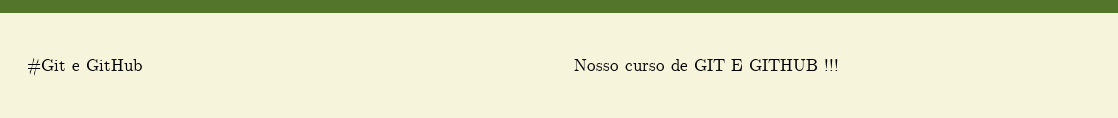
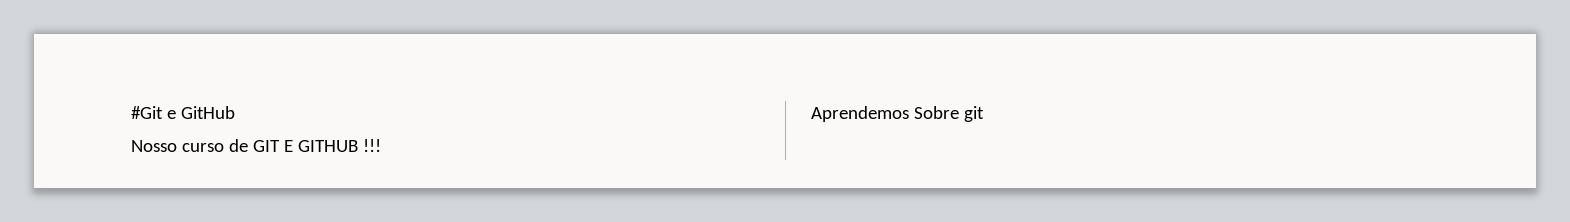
(839, 65) none -> [811,106,984,122] // Aprendemos Sobre git

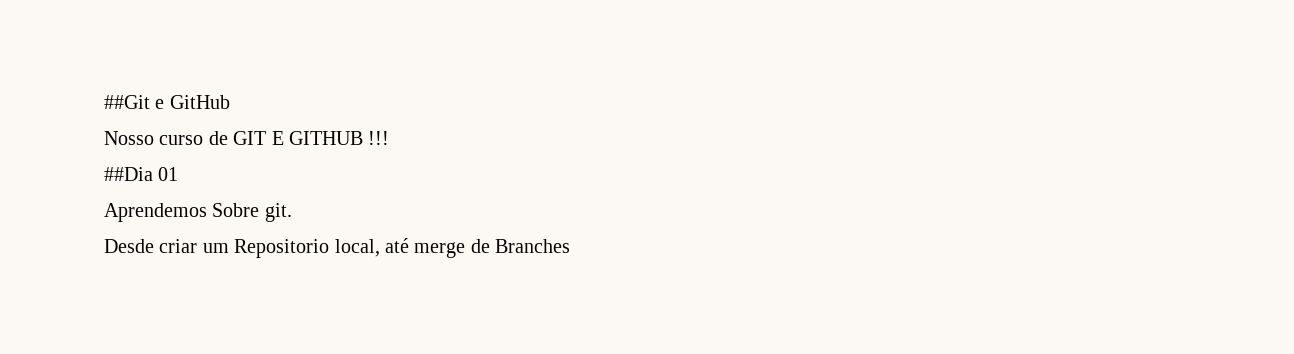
[131,106,163,119] #Git -> [104,95,150,109] ##Git
(381, 145) none -> [104,167,179,181] // ##Dia 01
[963,106,984,122] git -> [264,203,292,222] [104,238,571,258] git. // Desde criar um Repositorio local, até merge de Branches

